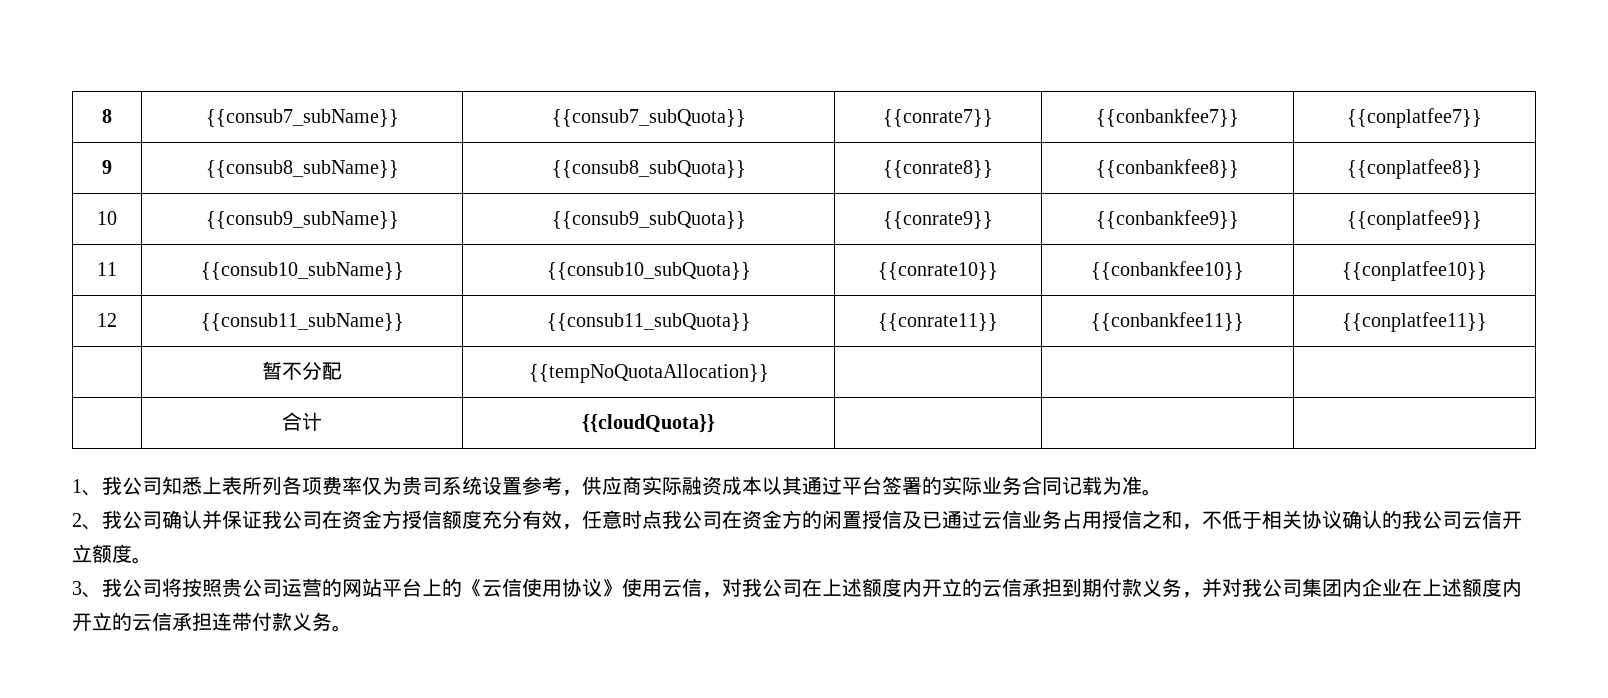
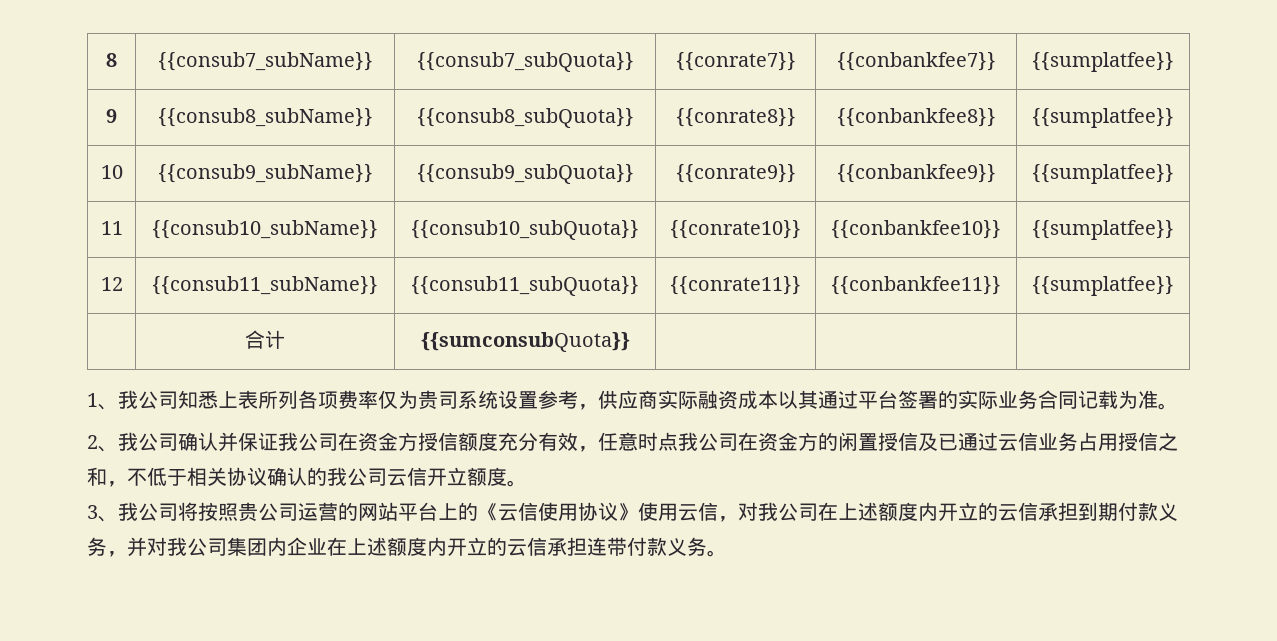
[1347,108,1482,128] {{conplatfee7}} -> [1032,52,1174,72] {{sumplatfee}}
[1347,159,1482,179] {{conplatfee8}} -> [1032,108,1174,128] {{sumplatfee}}
[1347,210,1482,230] {{conplatfee9}} -> [1032,164,1174,184] {{sumplatfee}}
[1342,261,1487,281] {{conplatfee10}} -> [1032,220,1174,240] {{sumplatfee}}
[1342,312,1487,332] [262,361,342,380] [528,364,769,383] {{conplatfee11}} // | 暂不分配 | {{tempNoQuotaAllocation}} | | | -> [1032,276,1174,296] {{sumplatfee}}
[582,414,715,433] {{cloudQuota}} -> [420,332,630,352] {{sumconsubQuota}}

